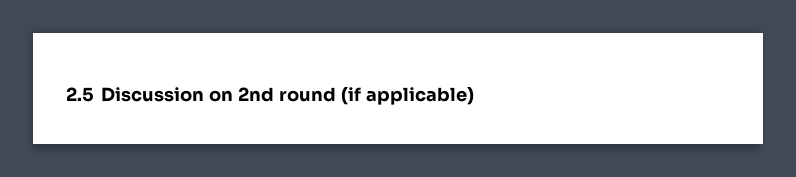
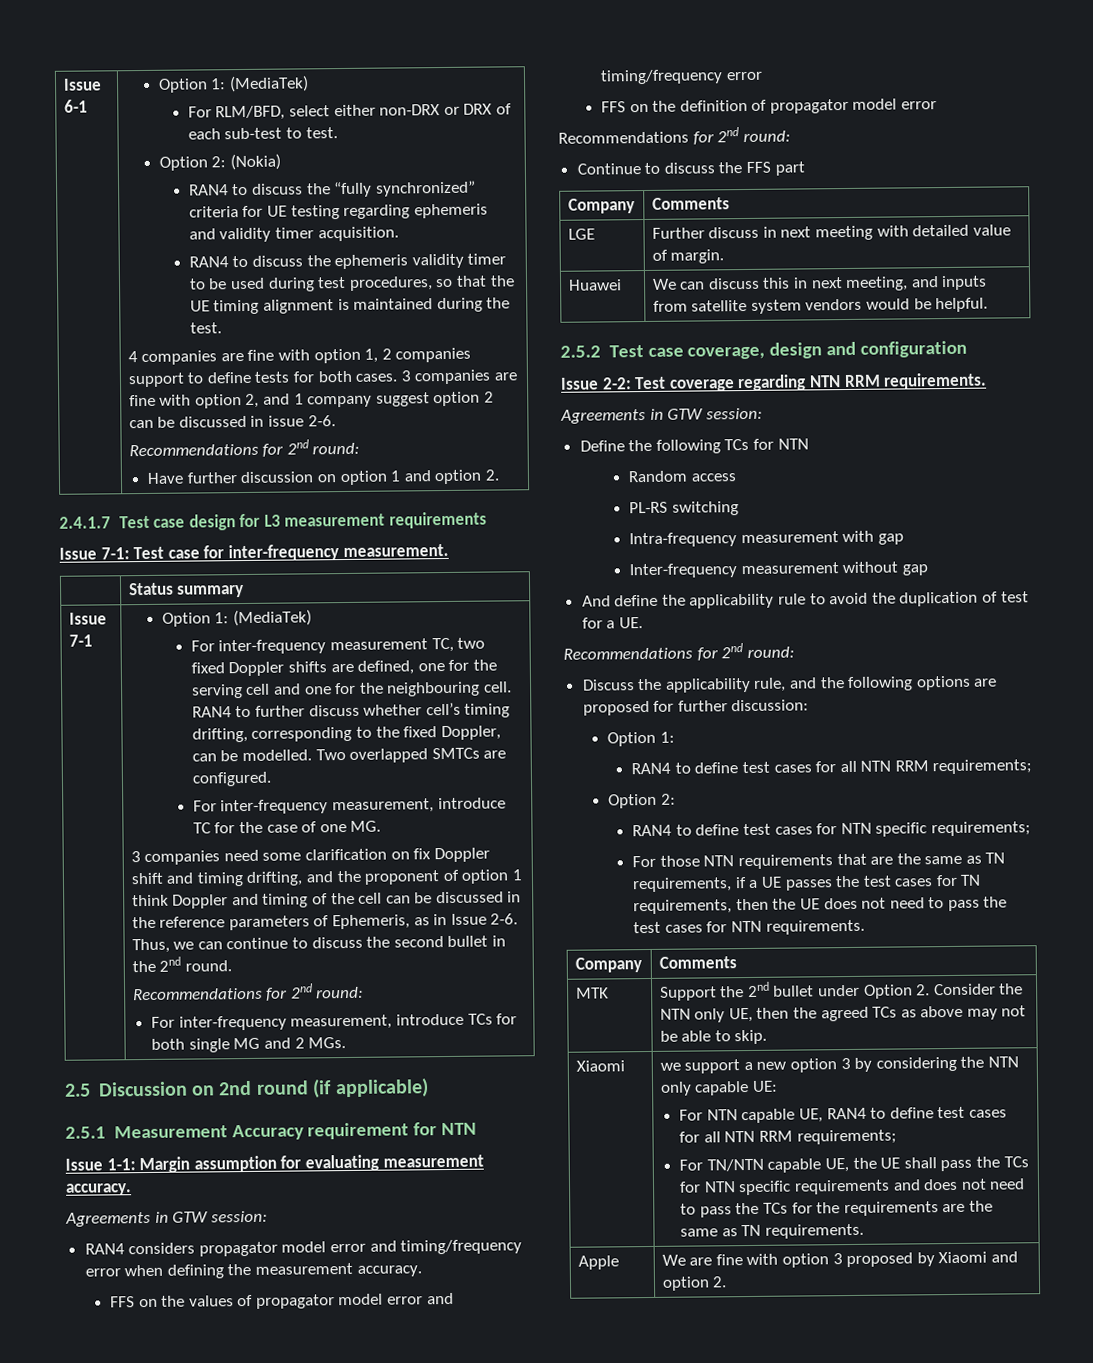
(66, 94) none -> [62,78,102,91] [63,99,88,113] [157,75,310,93] [187,103,513,121] [187,127,338,140] [158,153,282,171] [188,180,476,198] [188,203,488,220] [188,226,399,243] [188,253,507,270] [188,275,515,292] [189,297,511,315] [189,322,222,334] [127,347,472,366] [127,369,518,388] [128,391,494,409] [128,415,336,429] [128,439,361,457] [147,469,500,486] [59,511,488,531] [59,543,449,562] [128,582,245,598] [68,612,107,625] [68,634,93,647] [161,609,313,627] [190,637,486,655] [190,659,498,677] [191,681,513,699] [191,702,511,718] [191,725,501,743] [191,747,507,763] [191,771,272,787] [192,797,506,815] [192,820,382,834] [130,847,490,866] [130,869,522,887] [131,891,522,909] [131,913,519,931] [131,935,506,954] [131,956,232,973] [132,983,365,1001] [151,1013,518,1031] [151,1037,347,1053] Issue 6-1 | Option 1: (MediaTek) // For RLM/BFD, select either non-DRX or DRX of each sub-test to test. // Option 2: (Nokia) // RAN4 to discuss the “fully synchronized” criteria for UE testing regarding ephemeris and validity timer acquisition. // RAN4 to discuss the ephemeris validity timer to be used during test procedures, so that the UE timing alignment is maintained during the test. // 4 companies are fine with option 1, 2 companies support to define tests for both cases. 3 companies are fine with option 2, and 1 company suggest option 2 can be discussed in issue 2-6. // Recommendations for 2nd round: // Have further discussion on option 1 and option 2. // 2.4.1.7 Test case design for L3 measurement requirements // Issue 7-1: Test case for inter-frequency measurement. // | Status summary // Issue 7-1 | Option 1: (MediaTek) // For inter-frequency measurement TC, two fixed Doppler shifts are defined, one for the serving cell and one for the neighbouring cell. RAN4 to further discuss whether cell’s timing drifting, corresponding to the fixed Doppler, can be modelled. Two overlapped SMTCs are configured. // For inter-frequency measurement, introduce TC for the case of one MG. // 3 companies need some clarification on fix Doppler shift and timing drifting, and the proponent of option 1 think Doppler and timing of the cell can be discussed in the reference parameters of Ephemeris, as in Issue 2-6. Thus, we can continue to discuss the second bullet in the 2nd round. // Recommendations for 2nd round: // For inter-frequency measurement, introduce TCs for both single MG and 2 MGs. //
(474, 96) none -> [65,1122,478,1141] [65,1154,484,1174] [65,1183,132,1196] [65,1210,268,1227] [84,1239,523,1257] [84,1262,422,1279] [109,1292,454,1309] [599,69,763,85] [600,98,938,114] [558,127,791,145] [576,161,805,176] [567,198,635,214] [651,197,730,210] [567,228,595,240] [651,224,1011,241] [651,249,725,264] [568,279,622,291] [652,275,988,291] [652,297,989,314] [560,340,968,360] [560,372,988,392] [560,407,763,424] [579,438,809,454] [628,470,737,483] [629,501,739,516] [629,530,904,548] [629,561,928,579] [581,591,1029,609] [581,617,643,629] [563,643,795,661] [581,675,998,693] [582,699,810,716] [606,731,675,747] [631,759,1033,775] [607,793,676,809] [632,821,1031,837] [632,852,1006,870] [632,874,982,893] [633,896,1008,915] [633,919,865,935] [574,957,642,973] [658,956,737,969] [575,987,609,999] [659,981,1024,1001] [659,1005,1027,1023] [659,1029,768,1045] [575,1060,625,1072] [659,1056,1019,1074] [659,1080,778,1096] [679,1106,1008,1124] [679,1129,897,1145] [679,1156,1029,1173] [679,1178,1026,1196] [680,1200,994,1218] [680,1223,865,1239] [577,1255,619,1270] [661,1251,1018,1268] [661,1276,728,1291] // 2.5.1 Measurement Accuracy requirement for NTN // Issue 1-1: Margin assumption for evaluating measurement accuracy. // Agreements in GTW session: // RAN4 considers propagator model error and timing/frequency error when defining the measurement accuracy. // FFS on the values of propagator model error and timing/frequency error // FFS on the definition of propagator model error // Recommendations for 2nd round: // Continue to discuss the FFS part // Company | Comments // LGE | Further discuss in next meeting with detailed value of margin. // Huawei | We can discuss this in next meeting, and inputs from satellite system vendors would be helpful. // 2.5.2 Test case coverage, design and configuration // Issue 2-2: Test coverage regarding NTN RRM requirements. // Agreements in GTW session: // Define the following TCs for NTN // Random access // PL-RS switching // Intra-frequency measurement with gap // Inter-frequency measurement without gap // And define the applicability rule to avoid the duplication of test for a UE. // Recommendations for 2nd round: // Discuss the applicability rule, and the following options are proposed for further discussion: // Option 1: // RAN4 to define test cases for all NTN RRM requirements; // Option 2: // RAN4 to define test cases for NTN specific requirements; // For those NTN requirements that are the same as TN requirements, if a UE passes the test cases for TN requirements, then the UE does not need to pass the test cases for NTN requirements. // Company | Comments // MTK | Support the 2nd bullet under Option 2. Consider the NTN only UE, then the agreed TCs as above may not be able to skip. // Xiaomi | we support a new option 3 by considering the NTN only capable UE: // For NTN capable UE, RAN4 to define test cases for all NTN RRM requirements; // For TN/NTN capable UE, the UE shall pass the TCs for NTN specific requirements and does not need to pass the TCs for the requirements are the same as TN requirements. // Apple | We are fine with option 3 proposed by Xiaomi and option 2.

